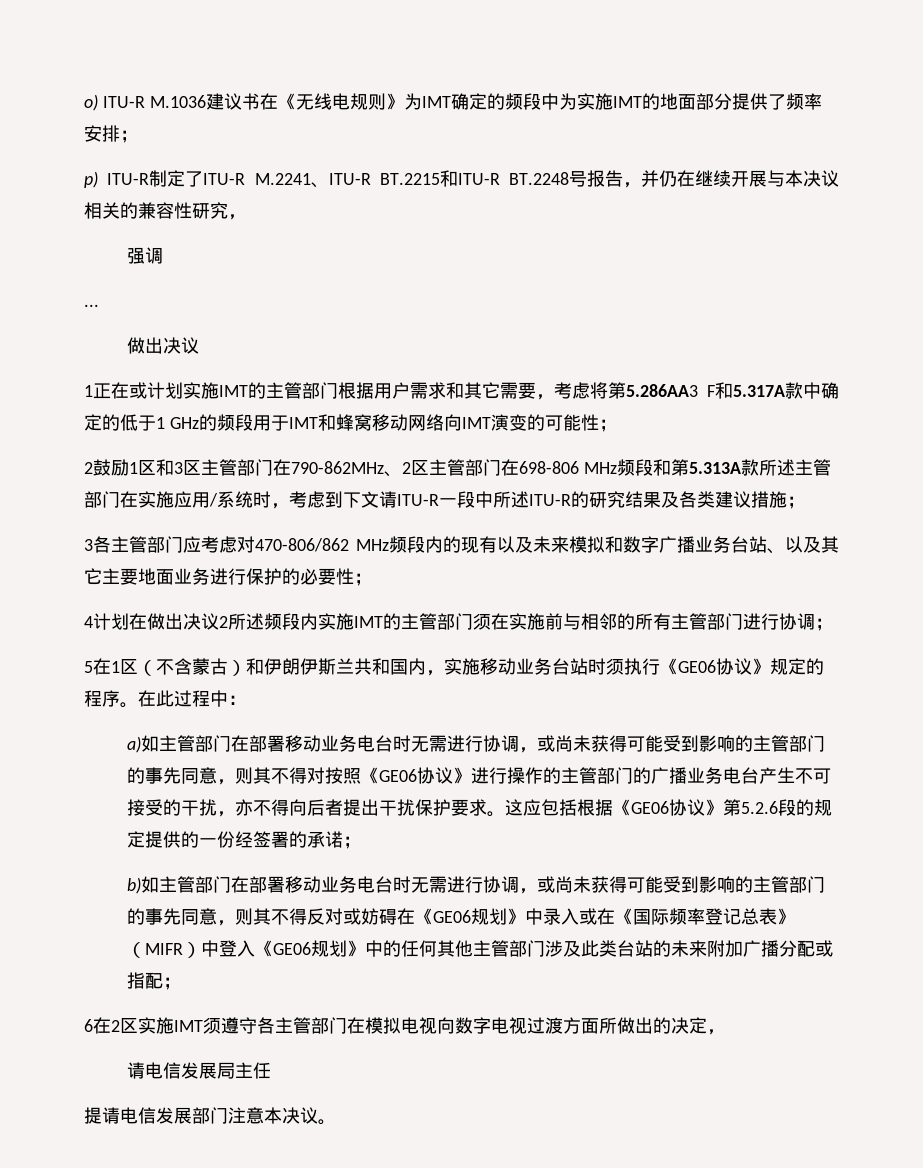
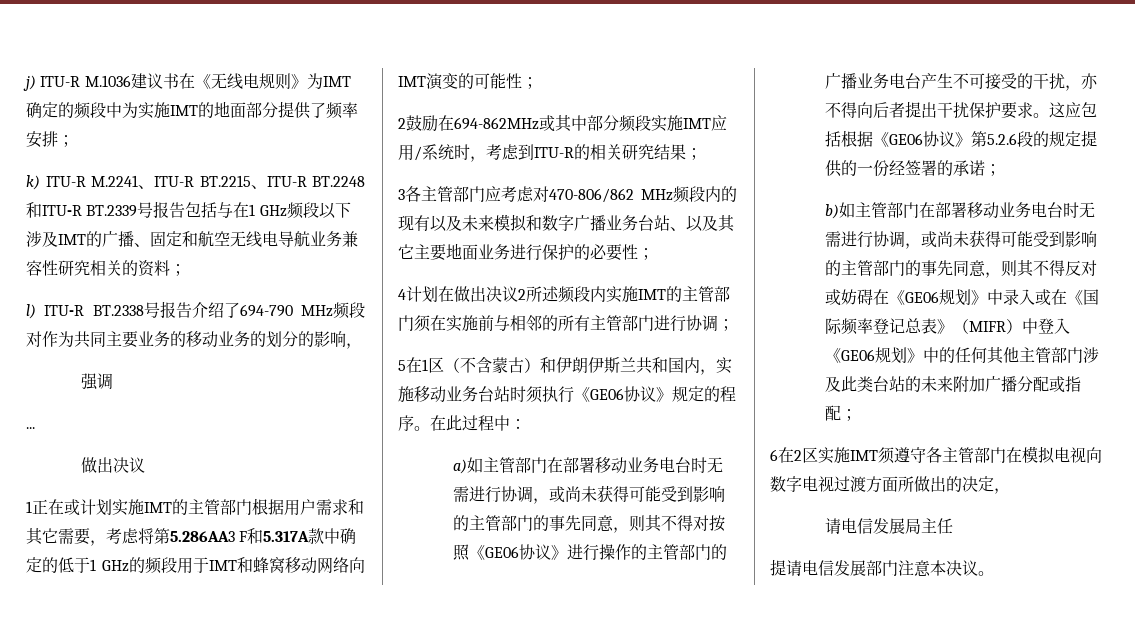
[84,94,98,111] o) -> [23,75,36,91] j)
[84,170,204,188] p) ITU-R制定了 -> [26,175,40,190] k)
[439,170,839,188] [84,202,228,219] 和ITU-R BT.2248号报告，并仍在继续开展与本决议相关的兼容性研究 -> [250,176,365,189] [26,201,351,219] [26,231,358,247] [26,260,186,277] [26,301,365,319] [26,331,346,348] 、ITU-R BT.2248和ITU-R BT.2339号报告包括与在1 GHz频段以下涉及IMT的广播、固定和航空无线电导航业务兼容性研究相关的资料； // l) ITU-R BT.2338号报告介绍了694-790 MHz频段对作为共同主要业务的移动业务的划分的影响
[129,459,831,477] [84,491,174,508] 1区和3区主管部门在790-862MHz、2区主管部门在698-806 MHz频段和第5.313A款所述主管部门在实施 -> [438,115,711,132] 在694-862MHz或其中部分频段实施IMT
[343,491,787,508] 下文请ITU-R一段中所述ITU-R的研究结果及各类建议措施 -> [534,144,686,160] ITU-R的相关研究结果

